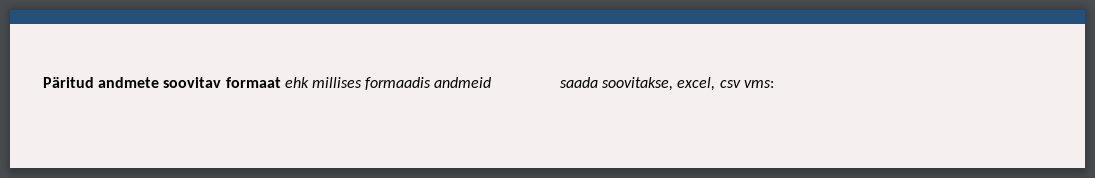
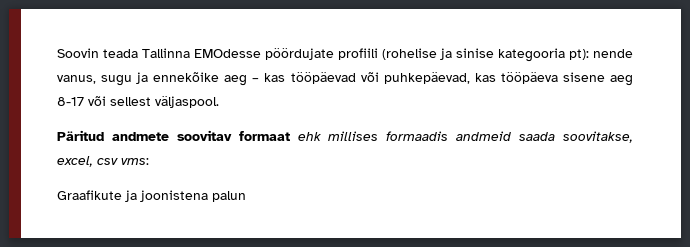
(43, 82) none -> [57,48,633,62] [57,72,633,86] [57,96,219,108] Soovin teada Tallinna EMOdesse pöördujate profiili (rohelise ja sinise kategooria pt): nende vanus, sugu ja ennekõike aeg – kas tööpäevad või puhkepäevad, kas tööpäeva sisene aeg 8-17 või sellest väljaspool. //
(774, 84) none -> [57,190,246,202] // Graafikute ja joonistena palun

